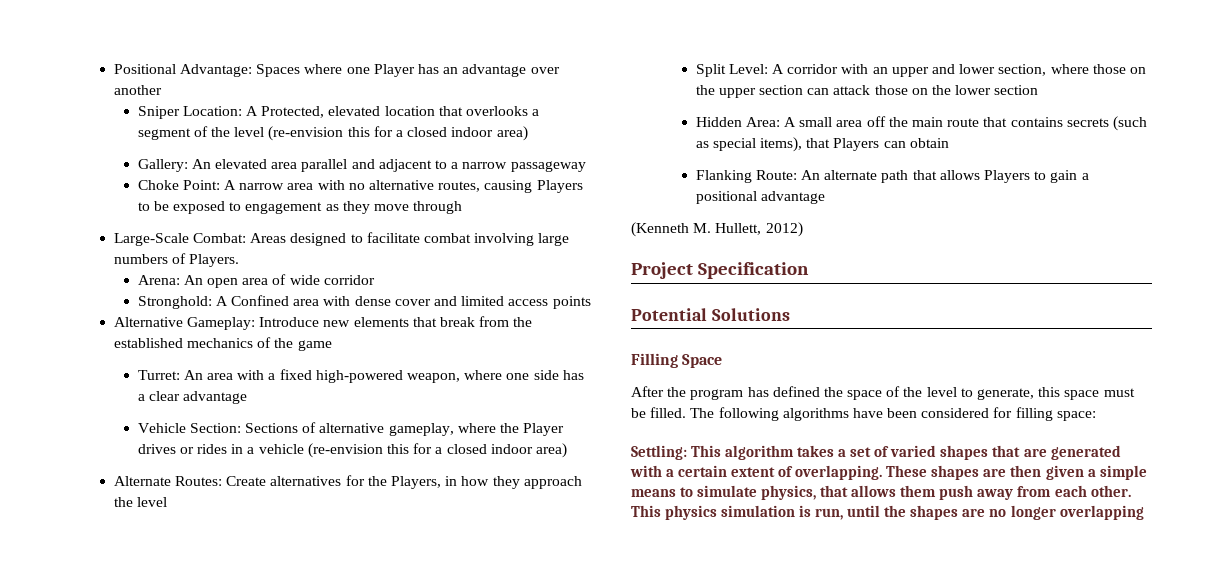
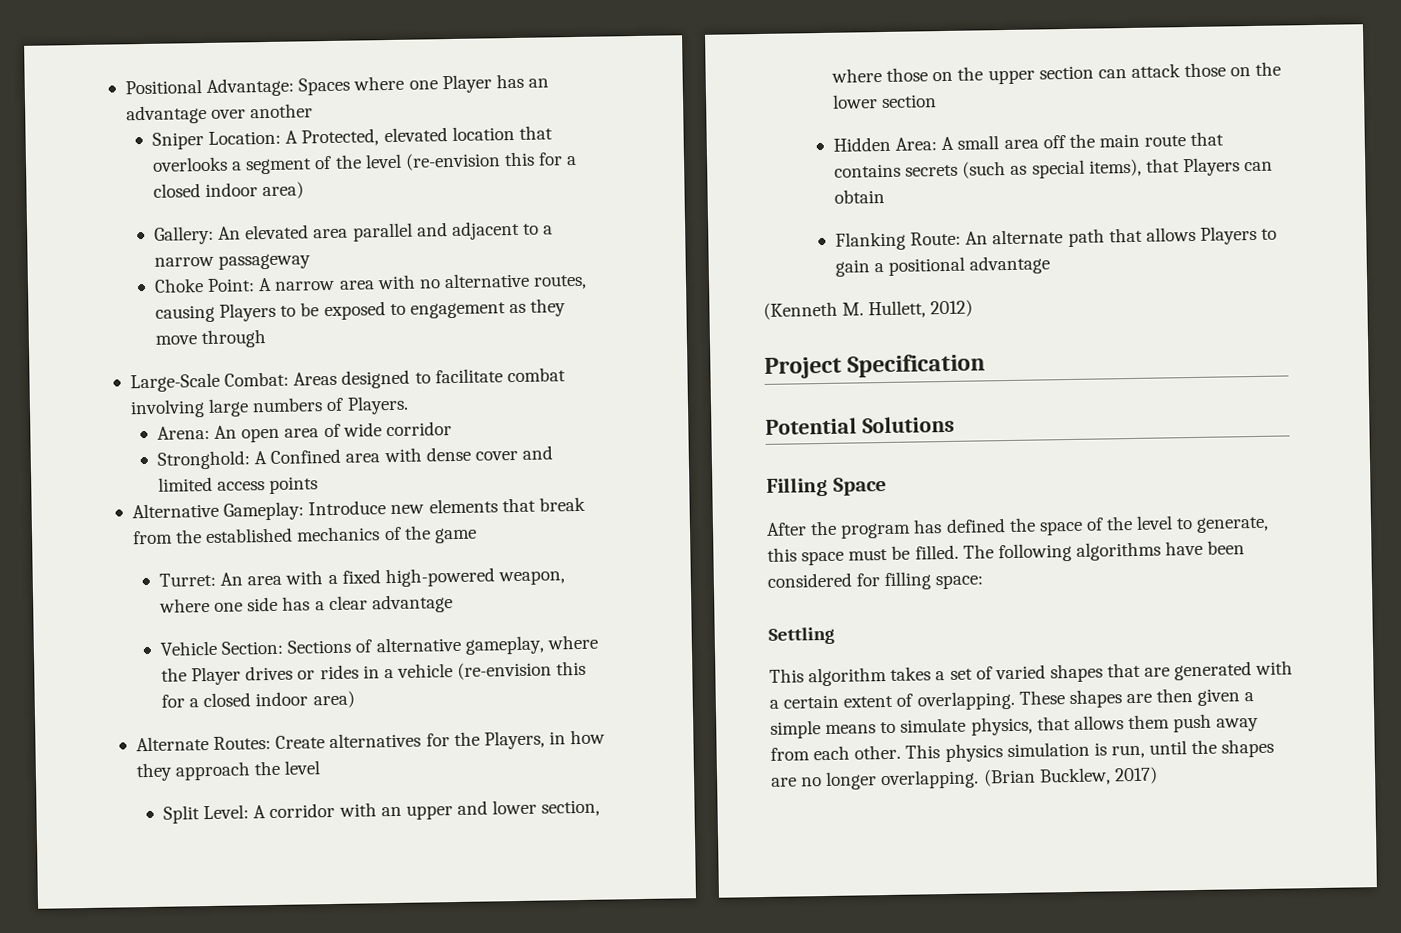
[631,445,687,460] Settling: -> [768,626,835,645] Settling //
[1059,505,1144,520] overlapping -> [880,766,1158,790] overlapping. (Brian Bucklew, 2017)

